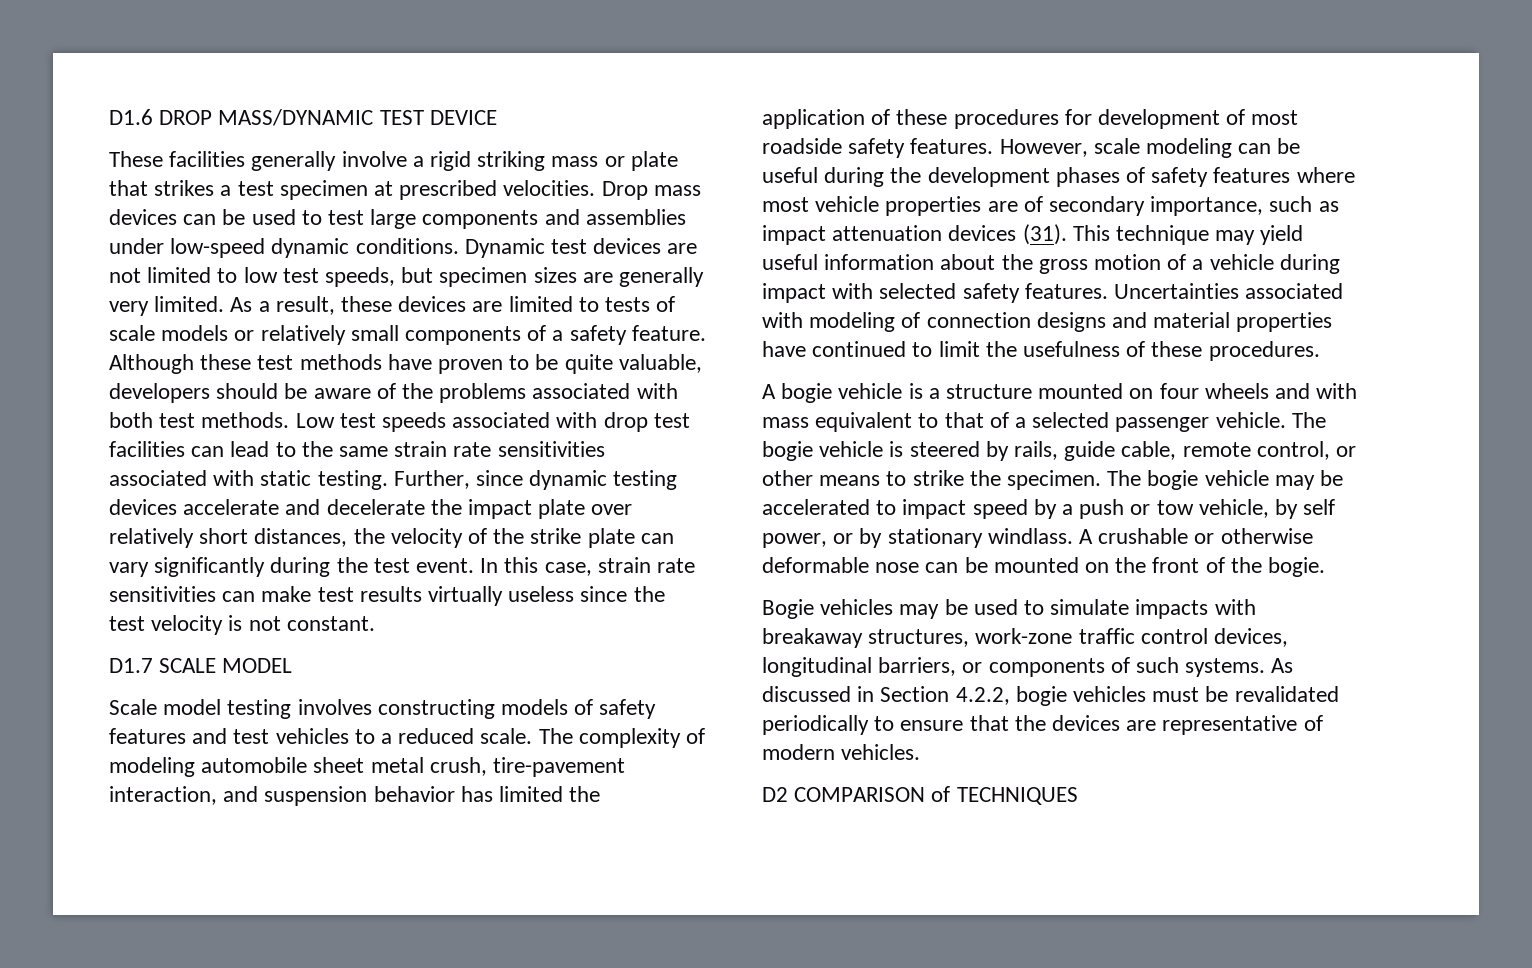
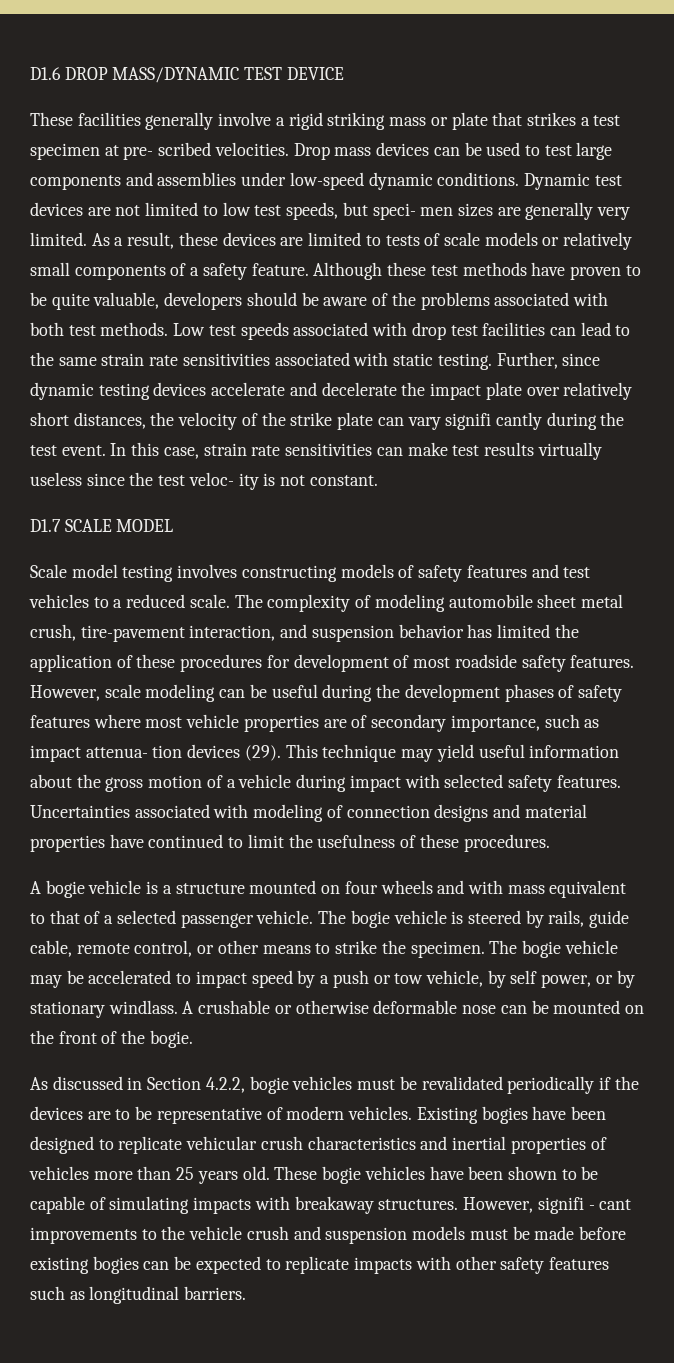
[399,180,498,200] prescribed -> [123,142,212,160] pre- scribed
[439,267,528,287] specimen -> [372,203,454,220] speci- men
[154,557,266,577] significantly -> [445,412,542,430] signifi cantly
[151,615,224,635] velocity -> [188,472,259,490] veloc- ity
[832,224,1067,245] attenuation devices (31). -> [85,744,281,761] attenua- tion devices (29).
[762,599,1256,619] [762,628,1289,648] [762,657,1266,677] Bogie vehicles may be used to simulate impacts with breakaway structures, work-zone traffic control devices, longitudinal barriers, or components of such systems. -> (193, 1039) none
[874,715,1009,731] to ensure that -> [598,1077,611,1090] if
(1157, 725) none -> [115,1106,153,1120] to be
[762,786,1078,805] // D2 COMPARISON of TECHNIQUES -> [416,1106,606,1124] [30,1136,607,1154] [29,1166,599,1184] [30,1196,632,1214] [30,1226,626,1244] [30,1256,609,1274] [30,1286,247,1304] Existing bogies have been designed to replicate vehicular crush characteristics and inertial properties of vehicles more than 25 years old. These bogie vehicles have been shown to be capable of simulating impacts with breakaway structures. However, signifi - cant improvements to the vehicle crush and suspension models must be made before existing bogies can be expected to replicate impacts with other safety features such as longitudinal barriers.

